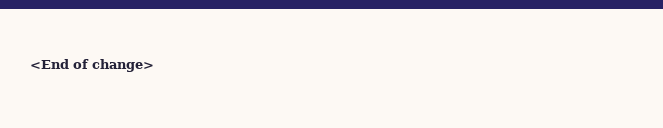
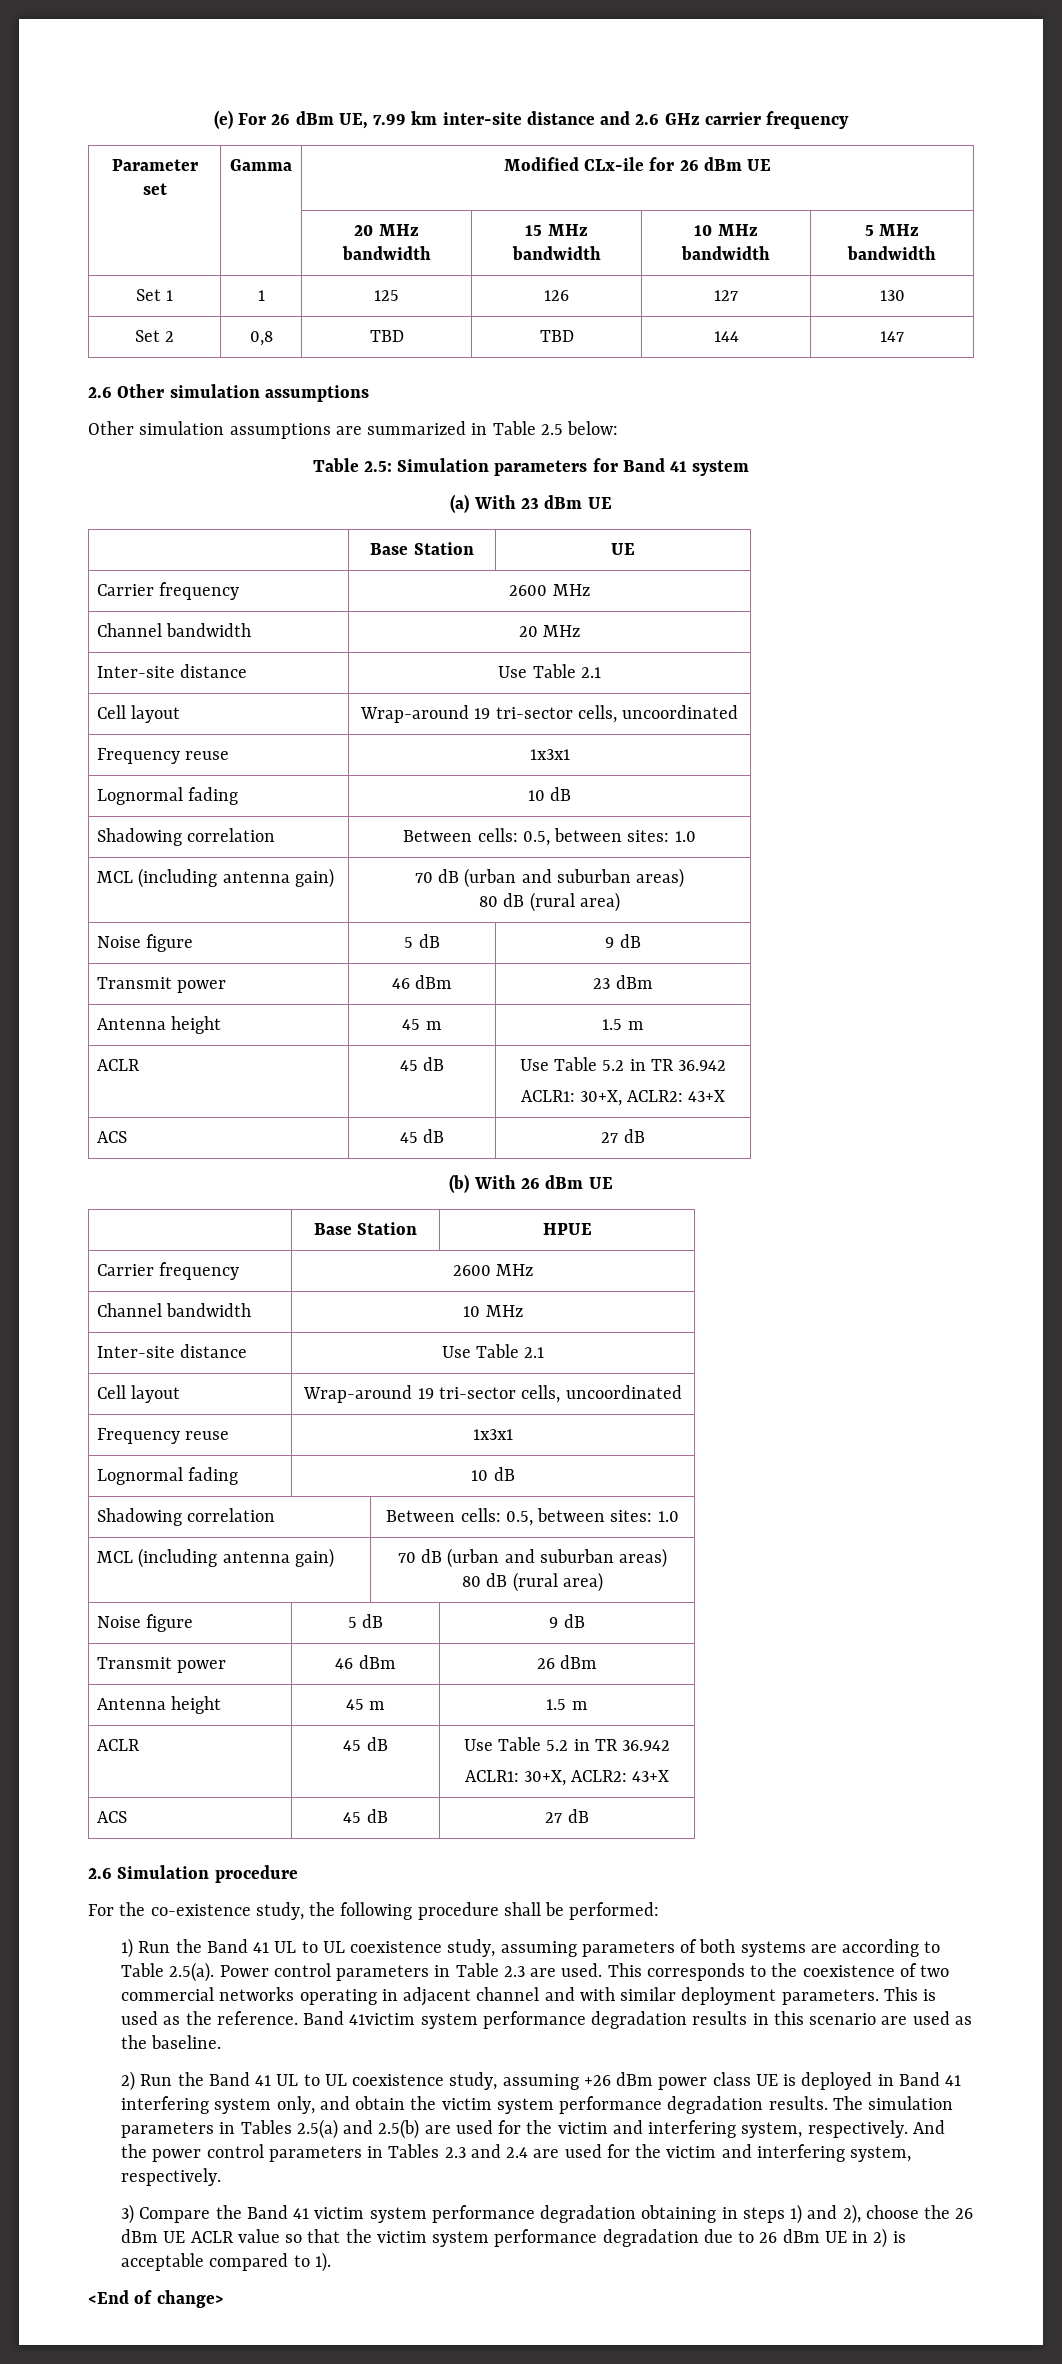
(30, 64) none -> [213,110,850,129] [111,159,198,171] [142,183,167,195] [230,159,292,171] [503,157,772,171] [354,224,419,236] [341,246,431,260] [525,224,588,236] [511,246,601,260] [694,224,758,236] [681,246,771,260] [864,224,920,236] [847,246,937,260] [135,289,174,301] [257,290,265,301] [374,290,399,301] [544,290,569,301] [714,290,739,301] [879,290,905,301] [134,330,175,342] [249,331,273,346] [369,330,404,342] [539,330,574,342] [713,331,739,342] [880,331,905,342] [88,384,369,402] [88,421,619,439] [312,458,750,476] [450,494,612,513] [370,542,474,555] [611,543,636,555] [97,582,240,600] [509,584,590,596] [97,623,252,637] [518,625,581,637] [97,664,248,678] [498,664,601,678] [97,705,181,723] [359,705,739,723] [97,748,230,764] [529,749,570,760] [97,787,239,805] [527,787,572,801] [97,828,276,846] [403,828,696,846] [97,868,334,888] [414,868,685,888] [479,892,620,912] [97,934,194,952] [404,934,440,948] [605,934,641,948] [97,977,227,993] [391,975,453,989] [593,975,653,989] [97,1016,222,1034] [402,1019,442,1030] [602,1019,644,1030] [97,1059,141,1071] [399,1057,445,1071] [519,1057,727,1071] [520,1090,726,1106] [97,1131,128,1143] [399,1129,445,1143] [601,1129,645,1143] [449,1174,613,1193] [313,1222,418,1235] [542,1223,592,1235] [97,1262,240,1280] [452,1264,534,1276] [97,1303,252,1317] [463,1305,523,1317] [97,1344,248,1358] [441,1344,545,1358] [97,1385,181,1403] [303,1385,682,1403] [97,1428,230,1444] [473,1429,513,1440] [97,1467,239,1485] [471,1467,515,1481] [97,1508,276,1526] [386,1508,679,1526] [97,1548,334,1568] [397,1548,668,1568] [462,1572,603,1592] [97,1614,194,1632] [347,1614,384,1628] [549,1614,585,1628] [97,1657,227,1673] [335,1655,396,1669] [536,1655,598,1669] [97,1696,222,1714] [345,1699,386,1710] [546,1699,588,1710] [97,1739,141,1751] [343,1737,388,1751] [463,1737,671,1751] [464,1770,670,1786] [97,1811,128,1823] [343,1809,388,1823] [545,1809,589,1823] [88,1865,298,1883] [88,1902,660,1920] [120,1938,941,1958] [120,1962,950,1982] [120,1987,937,2006] [120,2011,972,2029] [120,2035,222,2049] [120,2071,962,2091] [120,2096,954,2114] [120,2119,945,2139] [120,2144,912,2162] [120,2168,221,2186] [120,2204,974,2224] [120,2228,906,2248] [120,2252,331,2272] (e) For 26 dBm UE, 7.99 km inter-site distance and 2.6 GHz carrier frequency // Parameter set | Gamma | Modified CLx-ile for 26 dBm UE // | | 20 MHz bandwidth | 15 MHz bandwidth | 10 MHz bandwidth | 5 MHz bandwidth // Set 1 | 1 | 125 | 126 | 127 | 130 // Set 2 | 0,8 | TBD | TBD | 144 | 147 // 2.6 Other simulation assumptions // Other simulation assumptions are summarized in Table 2.5 below: // Table 2.5: Simulation parameters for Band 41 system // (a) With 23 dBm UE // | Base Station | UE // Carrier frequency | 2600 MHz // Channel bandwidth | 20 MHz // Inter-site distance | Use Table 2.1 // Cell layout | Wrap-around 19 tri-sector cells, uncoordinated // Frequency reuse | 1x3x1 // Lognormal fading | 10 dB // Shadowing correlation | Between cells: 0.5, between sites: 1.0 // MCL (including antenna gain) | 70 dB (urban and suburban areas) // 80 dB (rural area) // Noise figure | 5 dB | 9 dB // Transmit power | 46 dBm | 23 dBm // Antenna height | 45 m | 1.5 m // ACLR | 45 dB | Use Table 5.2 in TR 36.942 // ACLR1: 30+X, ACLR2: 43+X // ACS | 45 dB | 27 dB // (b) With 26 dBm UE // | Base Station | HPUE // Carrier frequency | 2600 MHz // Channel bandwidth | 10 MHz // Inter-site distance | Use Table 2.1 // Cell layout | Wrap-around 19 tri-sector cells, uncoordinated // Frequency reuse | 1x3x1 // Lognormal fading | 10 dB // Shadowing correlation | Between cells: 0.5, between sites: 1.0 // MCL (including antenna gain) | 70 dB (urban and suburban areas) // 80 dB (rural area) // Noise figure | 5 dB | 9 dB // Transmit power | 46 dBm | 26 dBm // Antenna height | 45 m | 1.5 m // ACLR | 45 dB | Use Table 5.2 in TR 36.942 // ACLR1: 30+X, ACLR2: 43+X // ACS | 45 dB | 27 dB // 2.6 Simulation procedure // For the co-existence study, the following procedure shall be performed: // 1) Run the Band 41 UL to UL coexistence study, assuming parameters of both systems are according to Table 2.5(a). Power control parameters in Table 2.3 are used. This corresponds to the coexistence of two commercial networks operating in adjacent channel and with similar deployment parameters. This is used as the reference. Band 41victim system performance degradation results in this scenario are used as the baseline. // 2) Run the Band 41 UL to UL coexistence study, assuming +26 dBm power class UE is deployed in Band 41 interfering system only, and obtain the victim system performance degradation results. The simulation parameters in Tables 2.5(a) and 2.5(b) are used for the victim and interfering system, respectively. And the power control parameters in Tables 2.3 and 2.4 are used for the victim and interfering system, respectively. // 3) Compare the Band 41 victim system performance degradation obtaining in steps 1) and 2), choose the 26 dBm UE ACLR value so that the victim system performance degradation due to 26 dBm UE in 2) is acceptable compared to 1). //

